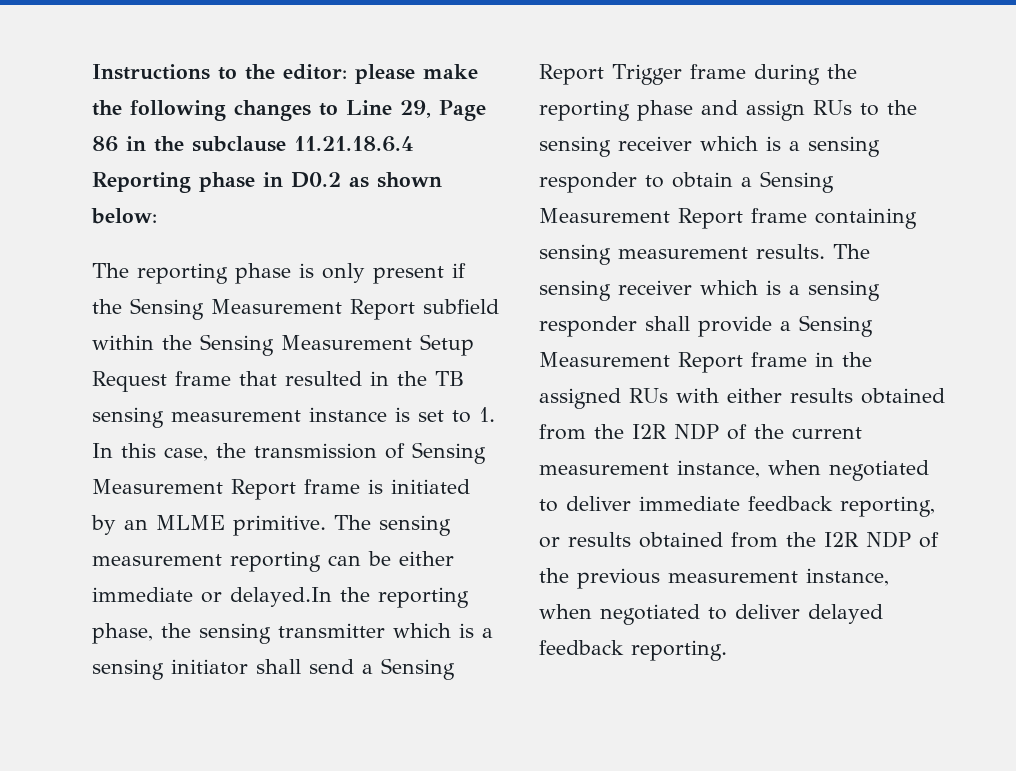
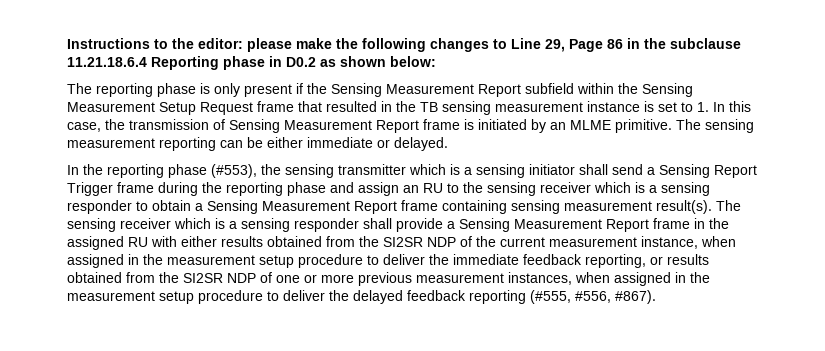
[230,587,469,608] [92,623,153,644] delayed.In the reporting phase, -> [394,137,448,151] [67,164,257,178] delayed. // In the reporting phase (#553),
[813,100,852,115] RUs -> [403,183,443,193] an RU
[756,244,825,259] results. -> [656,200,712,214] result(s).
[629,388,668,403] RUs -> [128,237,148,247] RU
[632,424,667,439] I2R -> [383,237,423,247] SI2SR
[829,460,929,481] [539,496,631,512] negotiated to deliver -> [67,254,449,268] assigned in the measurement setup procedure to deliver the
[824,531,939,548] [539,568,889,589] [539,604,800,625] I2R NDP of the previous measurement instance, when negotiated to deliver -> [183,272,710,286] [67,290,349,304] SI2SR NDP of one or more previous measurement instances, when assigned in the measurement setup procedure to deliver the
[631,640,727,661] reporting. -> [469,290,656,304] reporting (#555, #556, #867).

